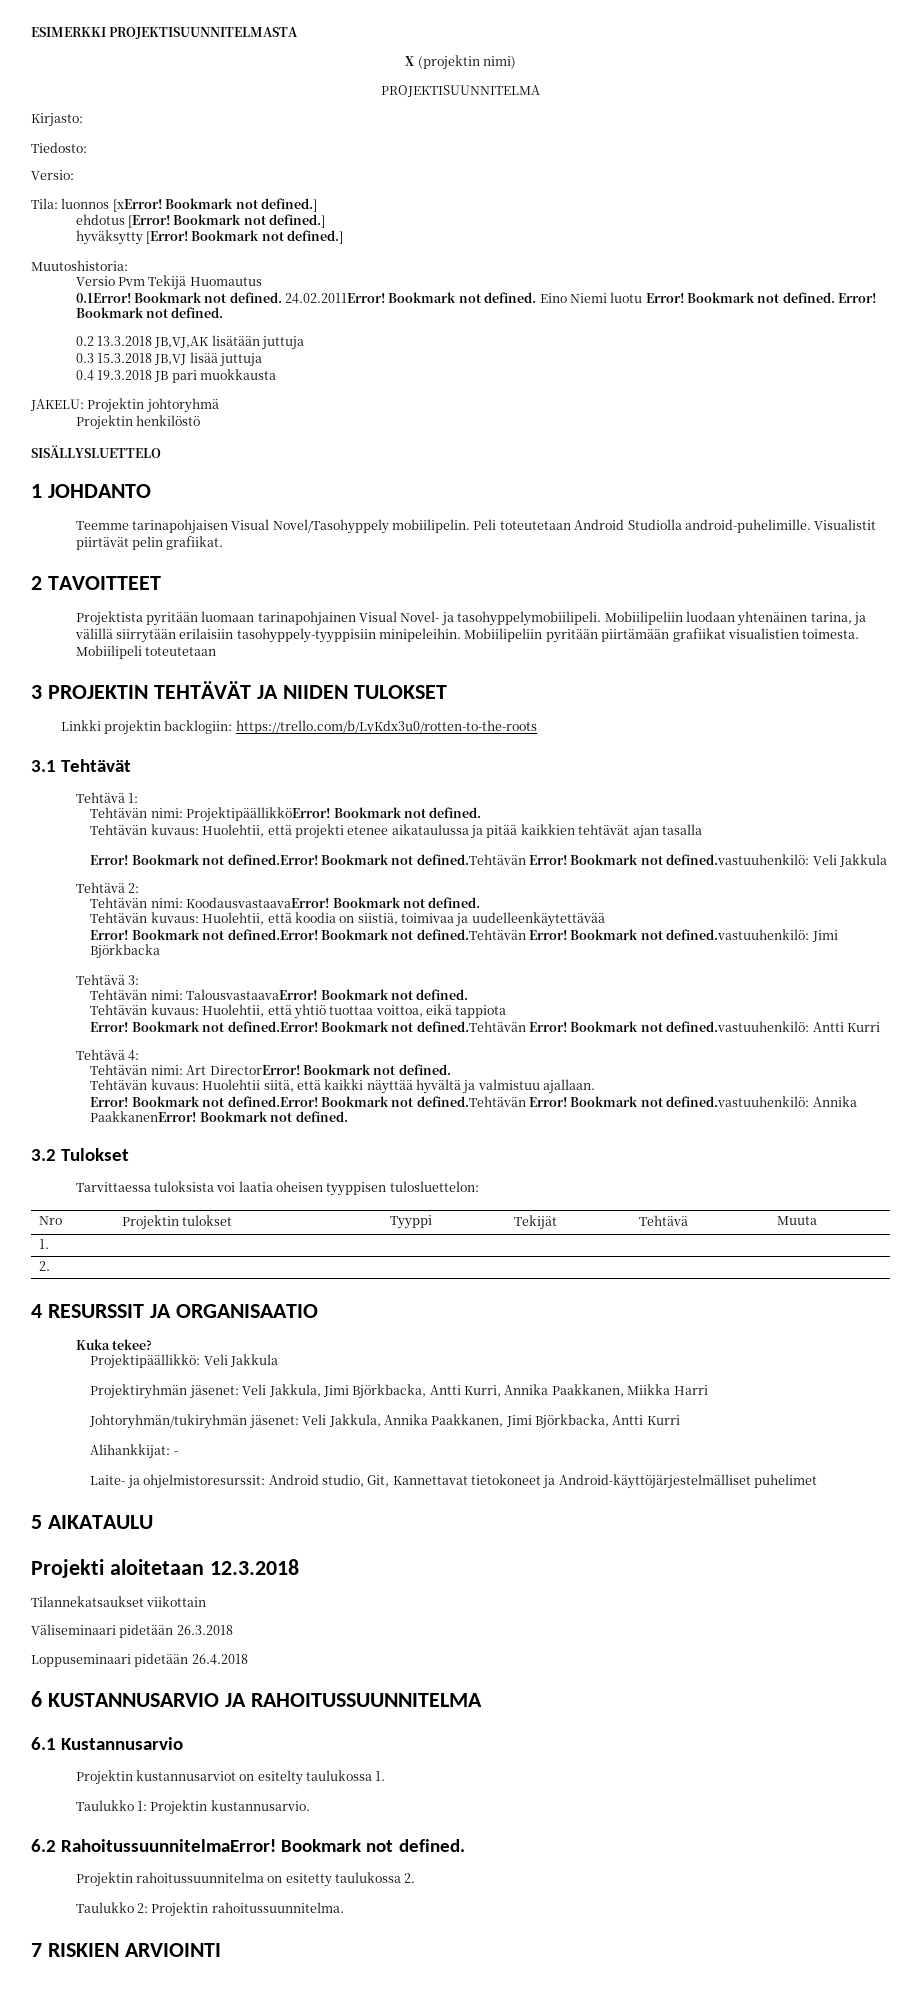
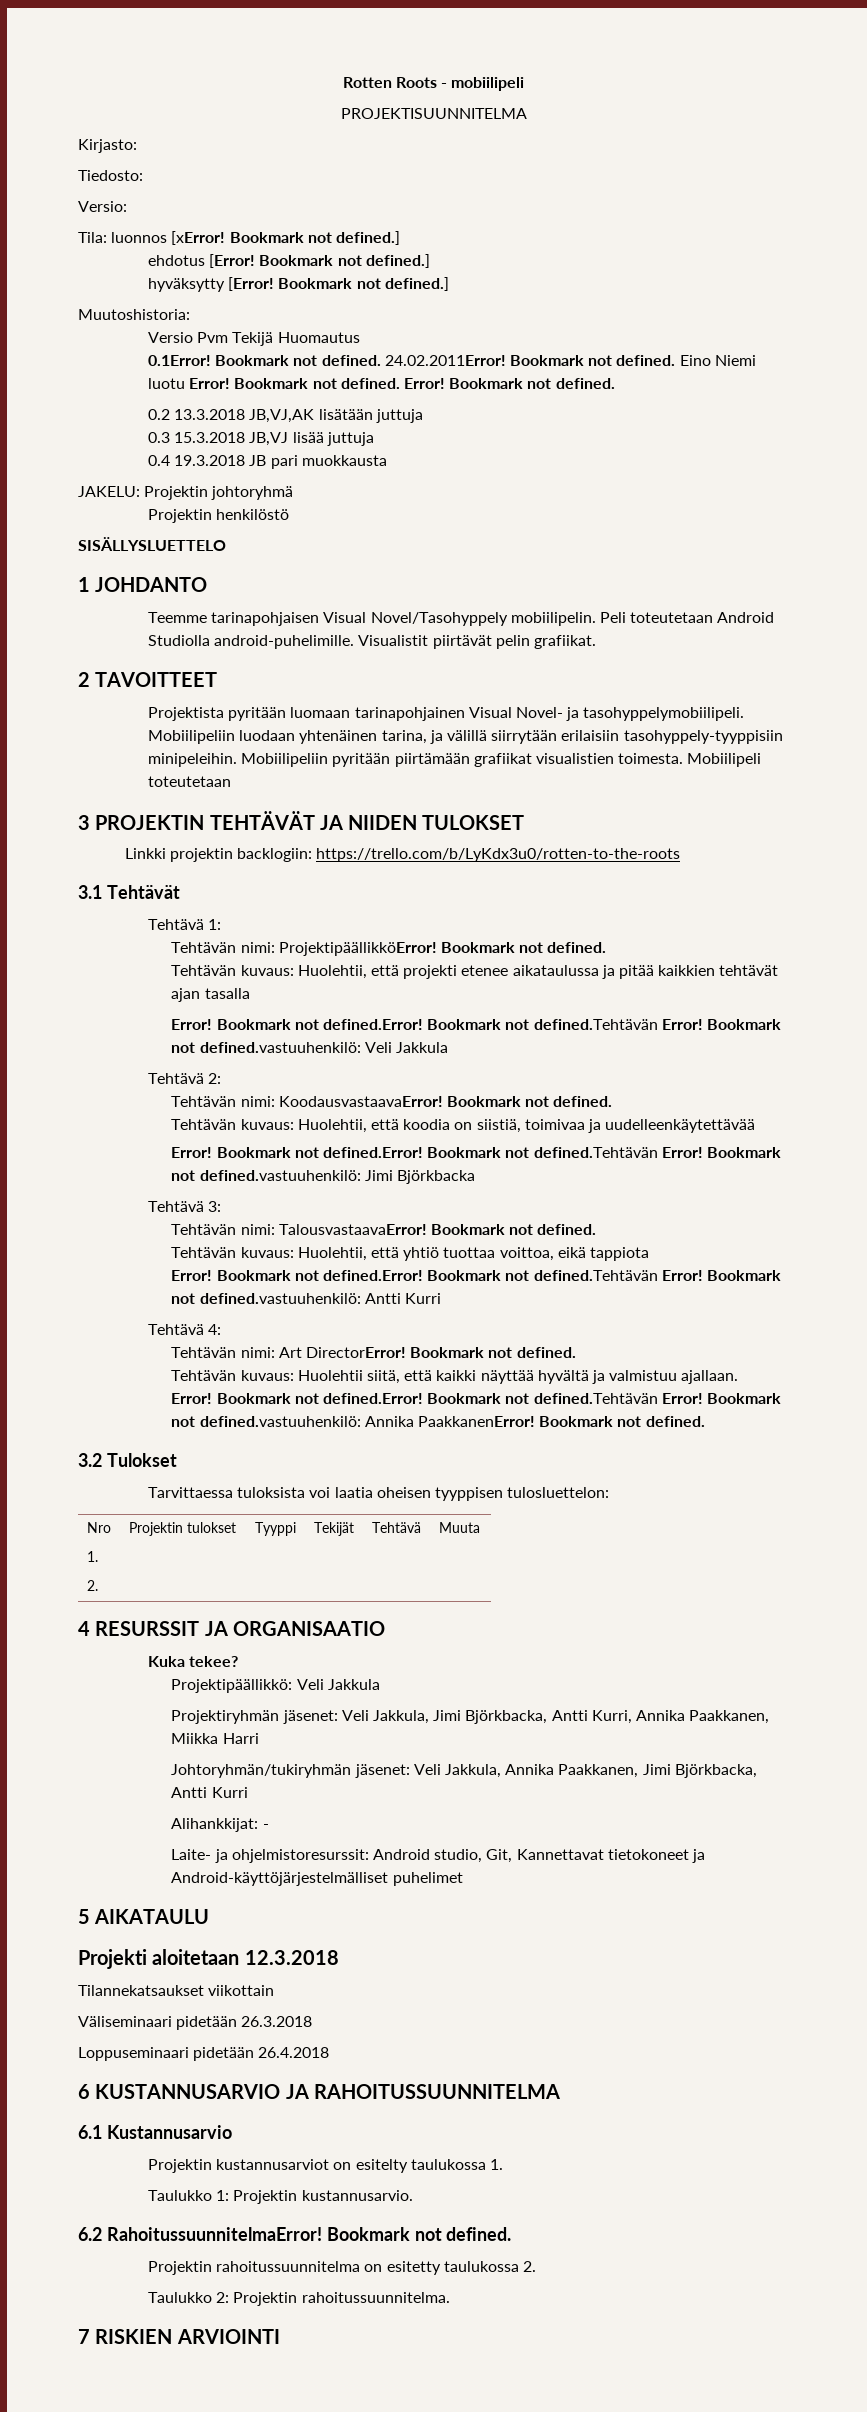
[31,27,299,39] [405,55,516,70] ESIMERKKI PROJEKTISUUNNITELMASTA // X (projektin nimi) -> [342,77,525,91] Rotten Roots - mobiilipeli

